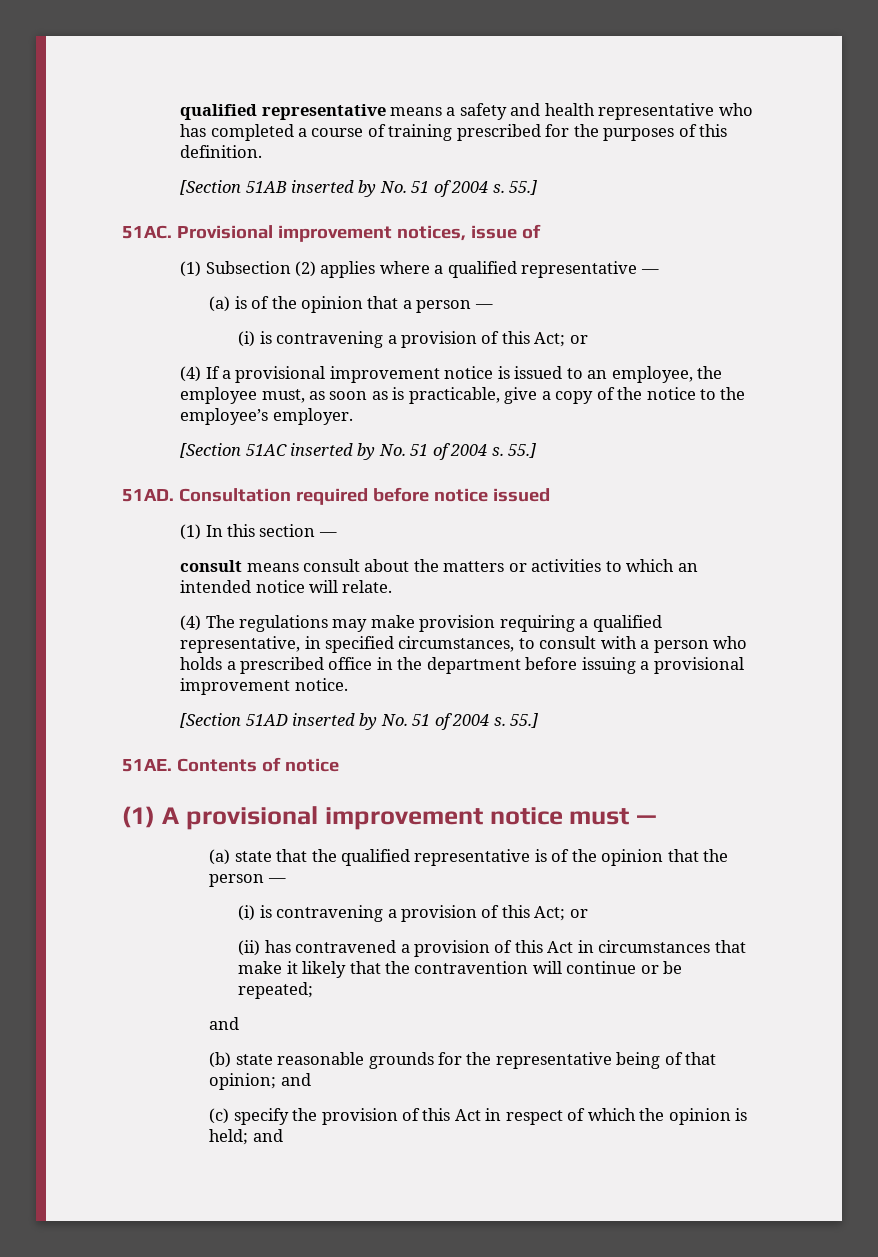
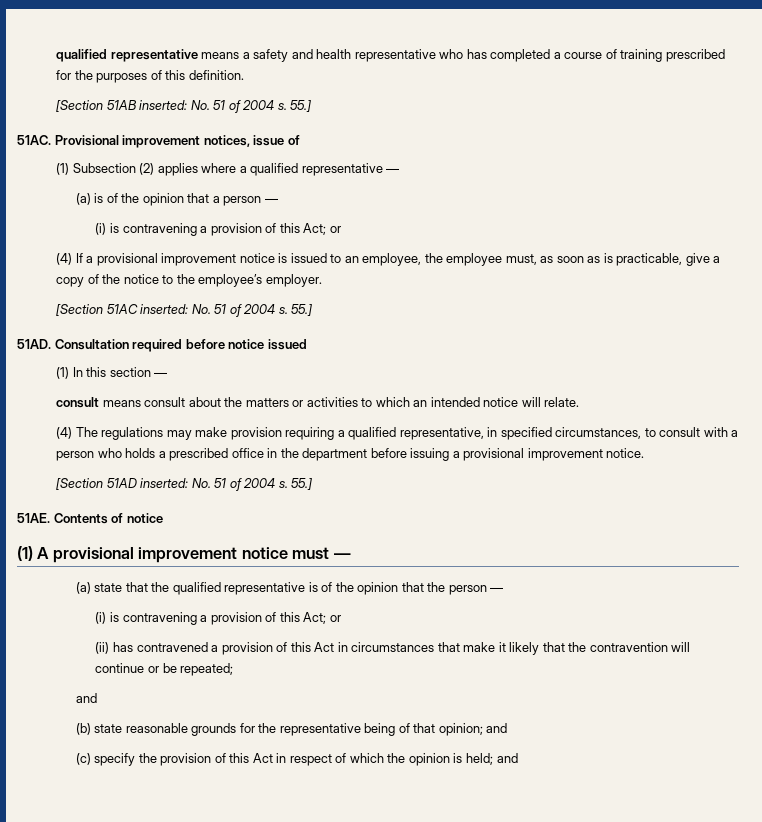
[291,180,377,197] inserted by -> [139,100,188,110] inserted:
[290,443,376,460] inserted by -> [140,304,189,314] inserted:
[292,713,378,730] inserted by -> [140,478,189,488] inserted:

